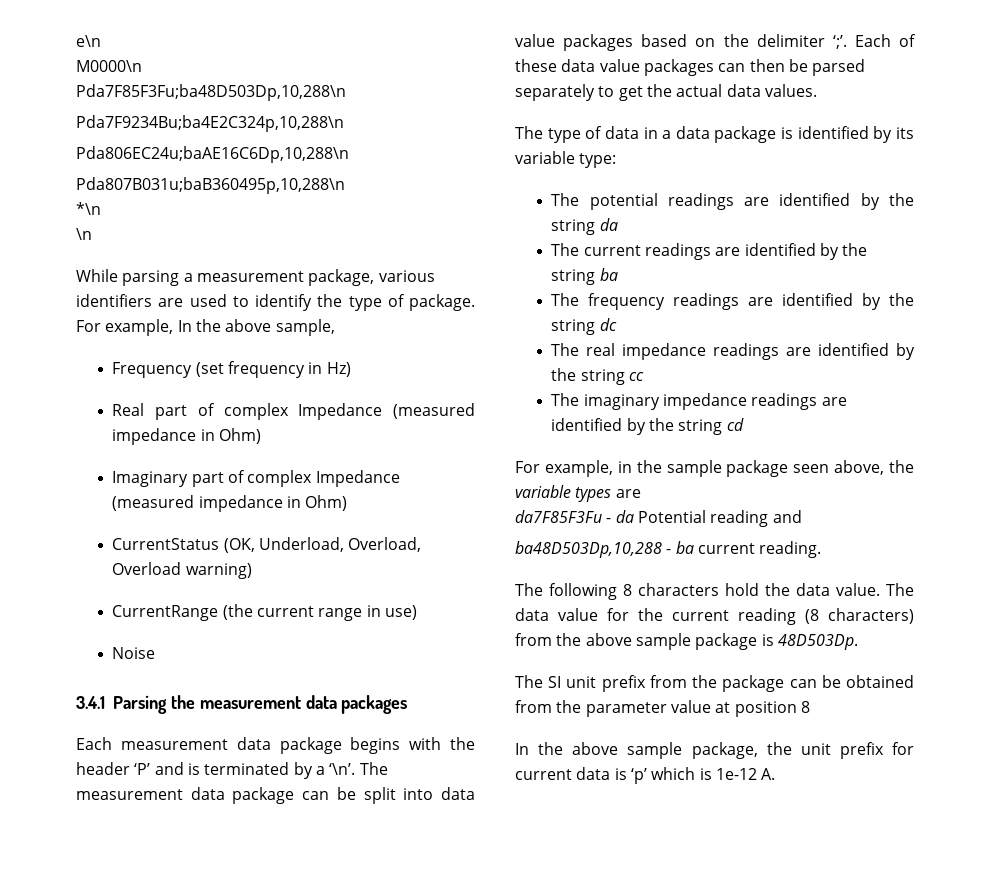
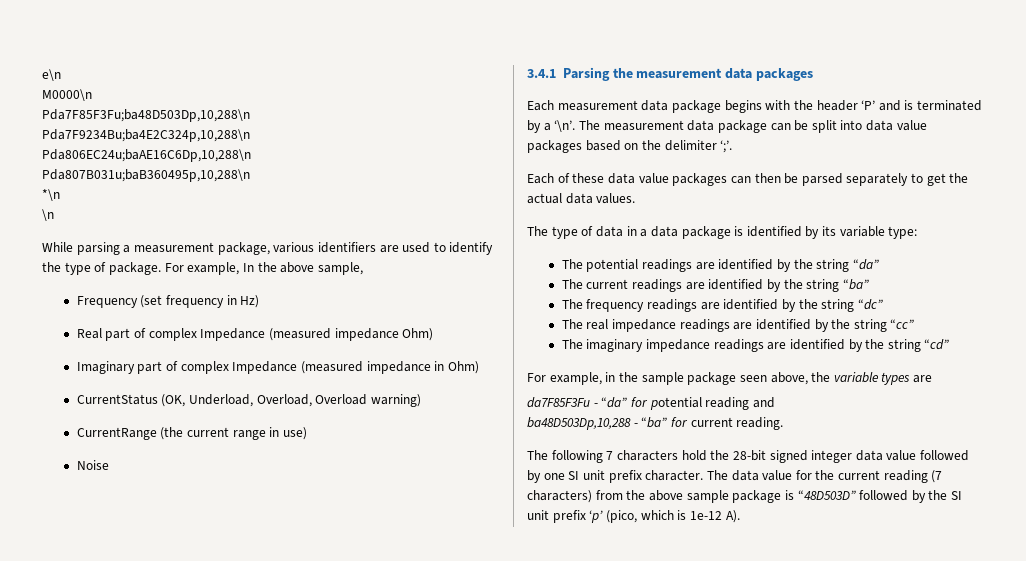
[200,429,215,441] in -> (399, 334) none
(847, 42) none -> (733, 146) //
[599,218,618,231] da -> [852,259,879,270] “da”
[599,268,618,281] ba -> [842,279,869,290] “ba”
[599,318,617,331] dc -> [857,299,883,310] “dc”
[628,372,644,381] cc -> [890,319,915,329] “cc”
[726,418,744,431] cd -> [924,339,950,350] “cd”
[615,510,706,523] da Potential -> [601,397,702,410] “da” for potential
[675,541,694,554] ba -> [641,417,688,428] “ba” for
[623,584,632,596] 8 -> [606,451,614,460] 7
[796,583,880,596] data value. -> [732,450,970,463] [527,470,704,483] 28-bit signed integer data value followed by one SI unit prefix character.
[805,609,819,624] (8 -> [931,470,943,483] (7
[777,634,858,650] [515,675,914,692] [515,700,810,717] [515,742,914,759] [515,767,647,784] 48D503Dp. // The SI unit prefix from the package can be obtained from the parameter value at position 8 // In the above sample package, the unit prefix for current data is ‘p’ -> [797,490,963,503] [527,510,637,523] “48D503D” followed by the SI unit prefix ‘p’ (pico,
[761,768,776,780] A. -> [725,510,740,523] A).

